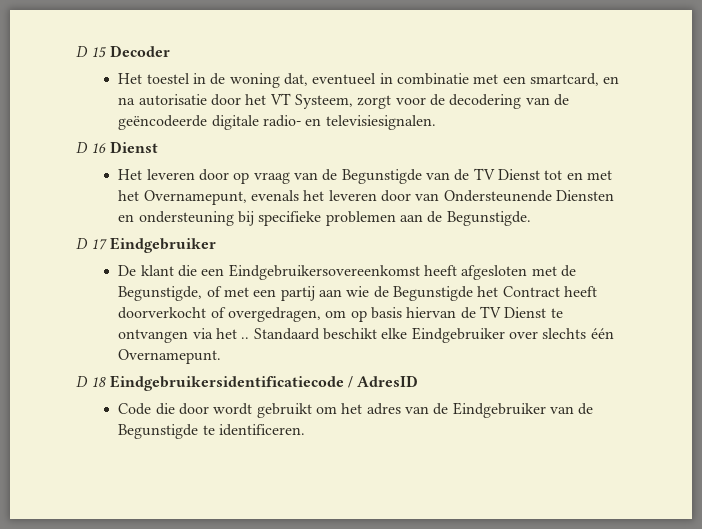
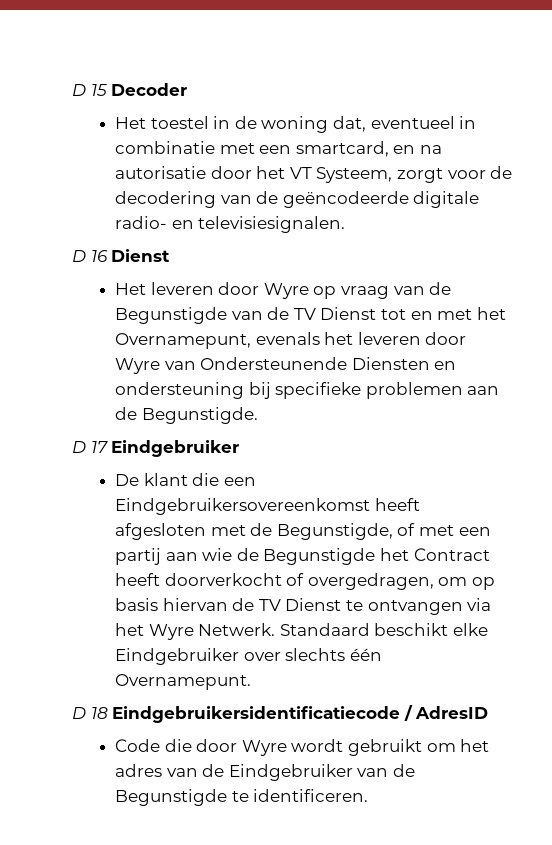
(229, 175) none -> [263,283,309,299] Wyre
(411, 196) none -> [114,358,160,374] Wyre
[241,337,250,339] .. -> [148,623,276,640] Wyre Netwerk.
(209, 409) none -> [241,740,287,756] Wyre

